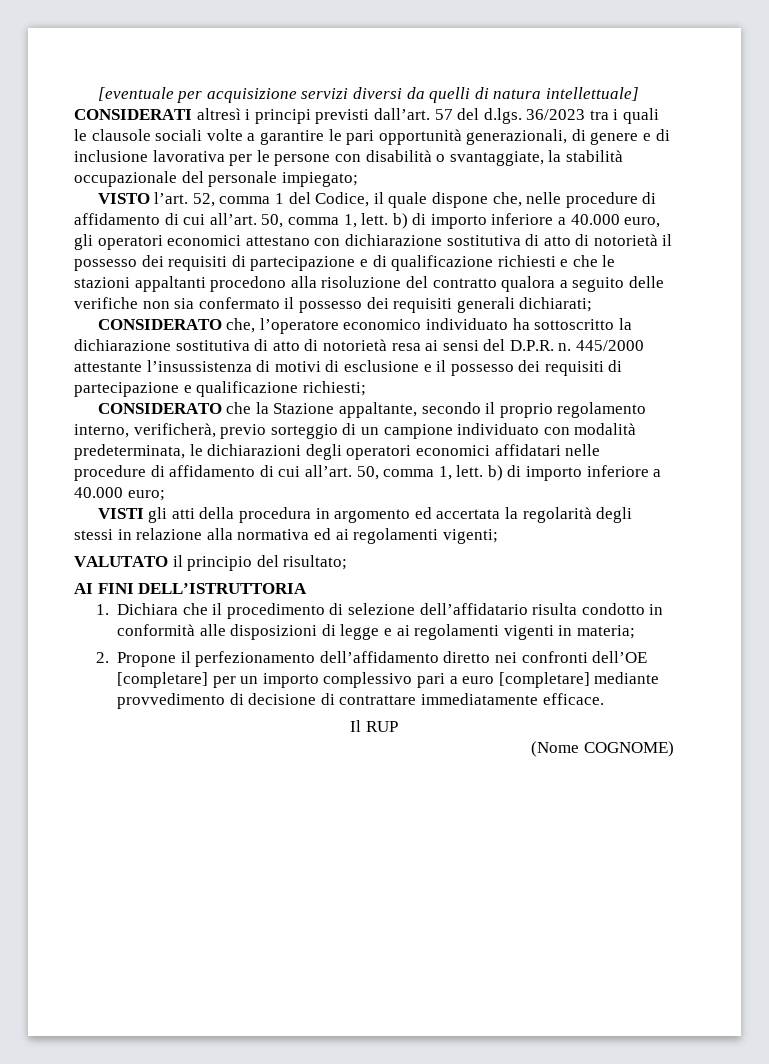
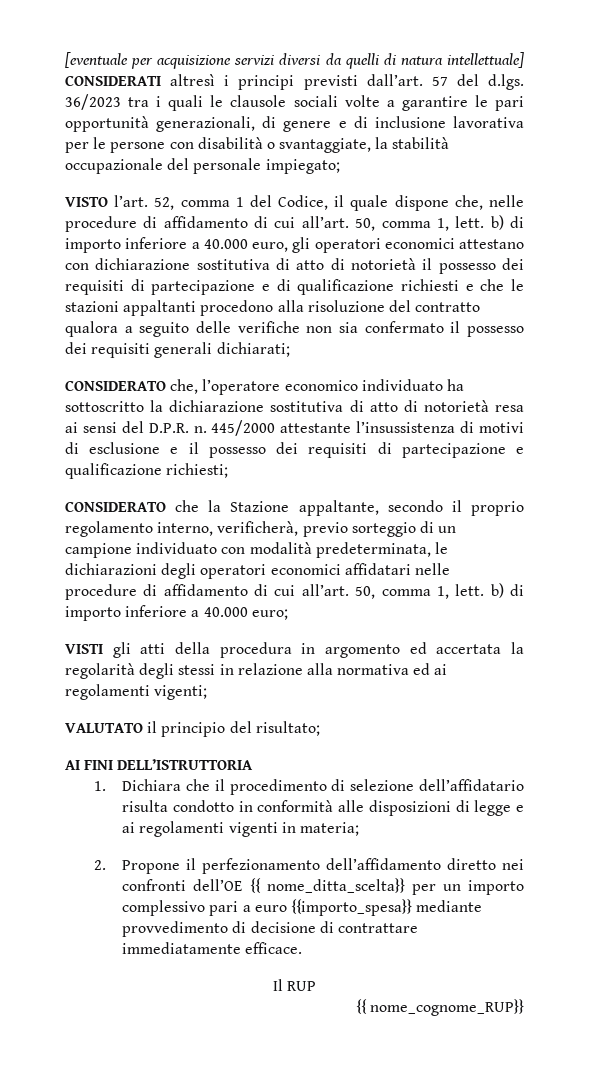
[117,672,209,688] [completare] -> [249,878,405,893] {{ nome_ditta_scelta}}
[498,672,590,688] [completare] -> [291,899,413,916] {{importo_spesa}}
[531,741,674,757] (Nome COGNOME) -> [355,999,524,1016] {{ nome_cognome_RUP}}

